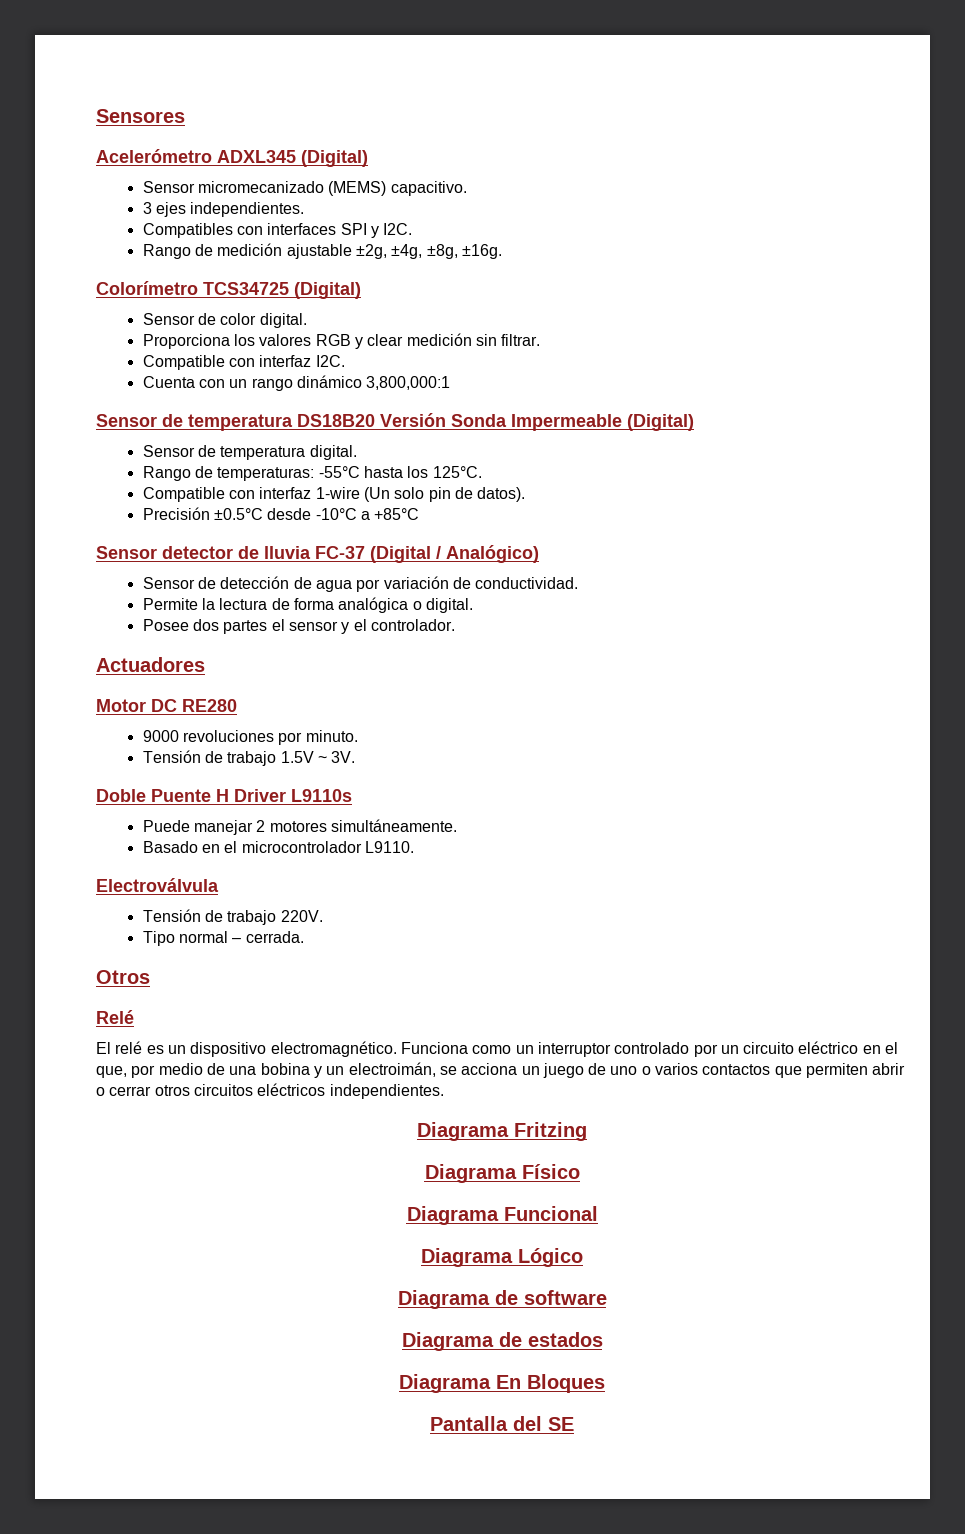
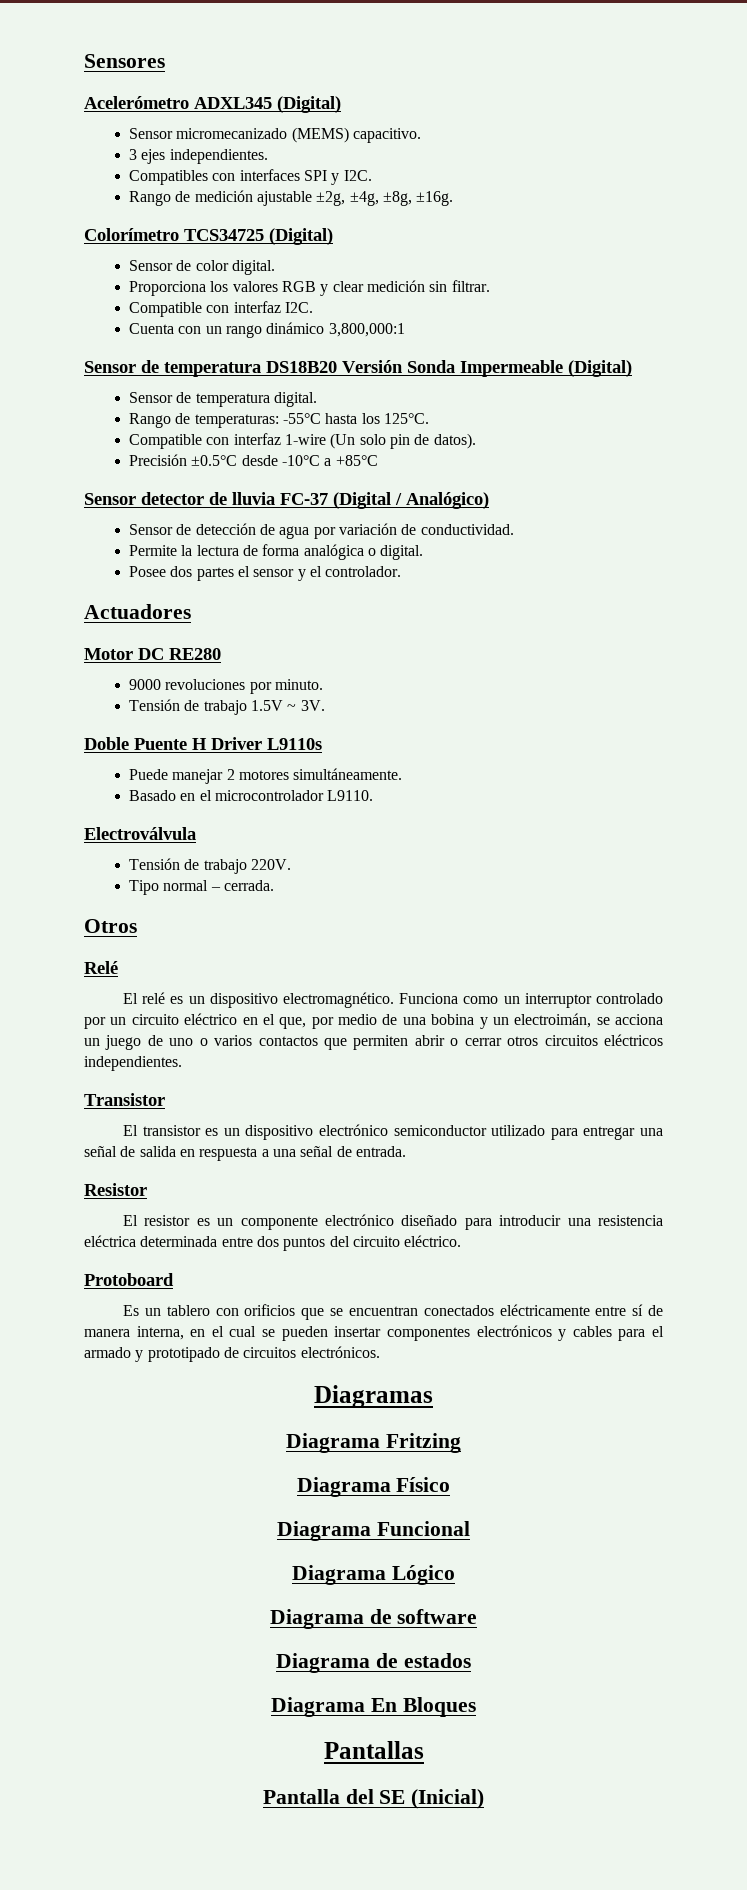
(444, 1091) none -> [84,1093,165,1106] [123,1124,664,1140] [84,1146,406,1161] [84,1183,147,1196] [123,1214,663,1230] [84,1235,462,1251] [84,1273,174,1286] [123,1304,663,1320] [84,1325,665,1341] [84,1346,380,1362] [314,1385,433,1408] // Transistor // El transistor es un dispositivo electrónico semiconductor utilizado para entregar una señal de salida en respuesta a una señal de entrada. // Resistor // El resistor es un componente electrónico diseñado para introducir una resistencia eléctrica determinada entre dos puntos del circuito eléctrico. // Protoboard // Es un tablero con orificios que se encuentran conectados eléctricamente entre sí de manera interna, en el cual se pueden insertar componentes electrónicos y cables para el armado y prototipado de circuitos electrónicos. // Diagramas
(605, 1383) none -> [323,1741,424,1759] // Pantallas
(574, 1424) none -> [411,1789,485,1809] (Inicial)

